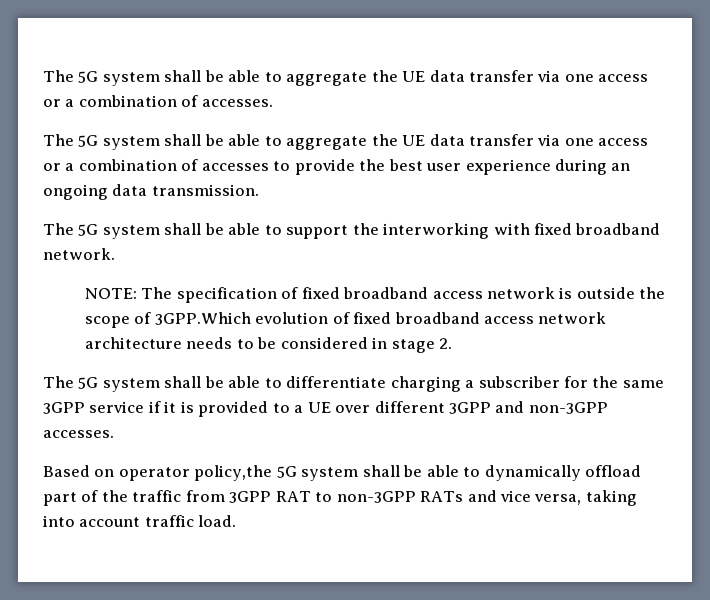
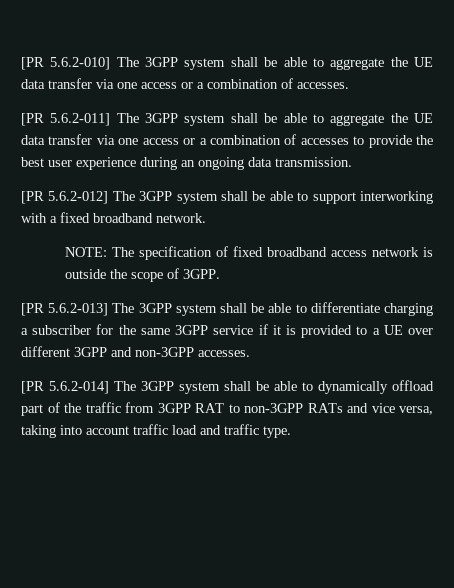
[43,70,99,83] The 5G -> [21,57,179,70] [PR 5.6.2-010] The 3GPP
[43,134,99,147] The 5G -> [21,113,179,126] [PR 5.6.2-011] The 3GPP
[43,223,99,236] The 5G -> [21,191,173,204] [PR 5.6.2-012] The 3GPP
[352,223,379,235] the -> (356, 198) none
(530, 229) none -> [50,216,57,223] a
[154,312,607,325] [84,337,452,353] [43,376,99,389] 3GPP.Which evolution of fixed broadband access network architecture needs to be considered in stage 2. // The 5G -> [182,269,220,279] [21,303,172,316] 3GPP. // [PR 5.6.2-013] The 3GPP
[43,465,297,481] Based on operator policy,the 5G -> [21,381,174,394] [PR 5.6.2-014] The 3GPP
[198,515,237,527] load. -> [172,424,291,438] load and traffic type.

